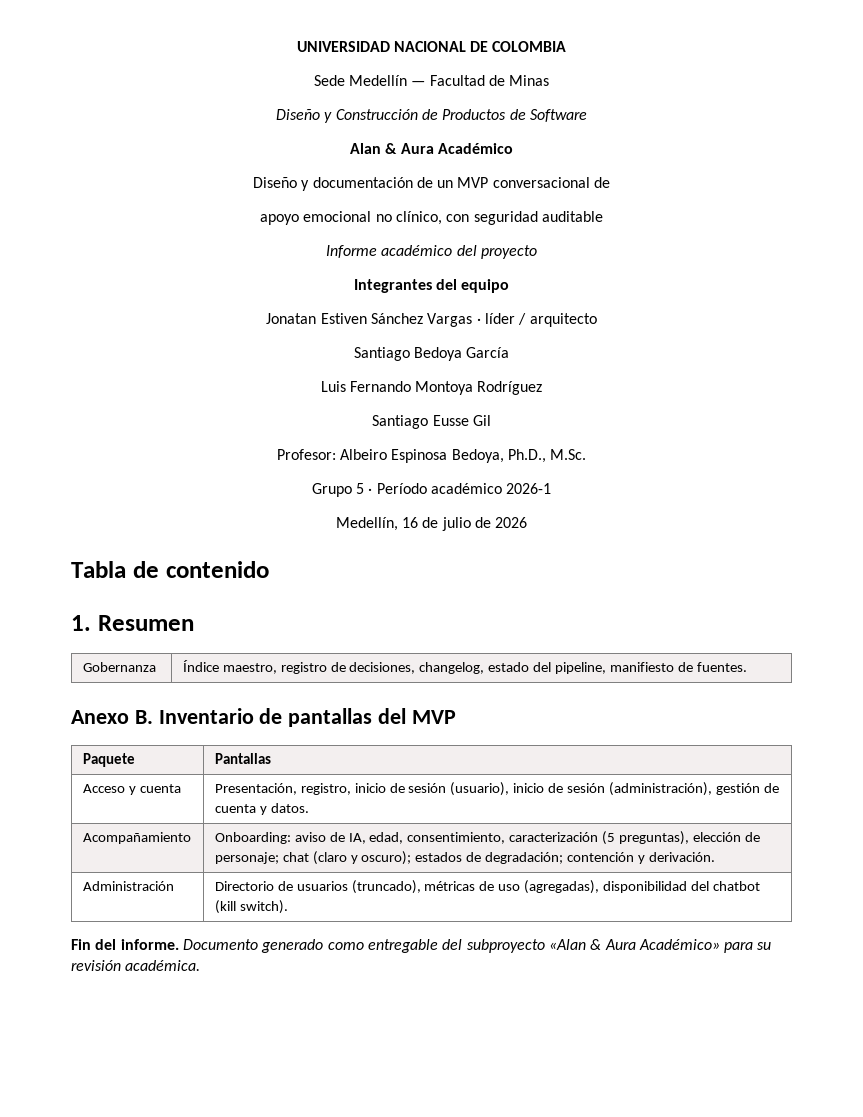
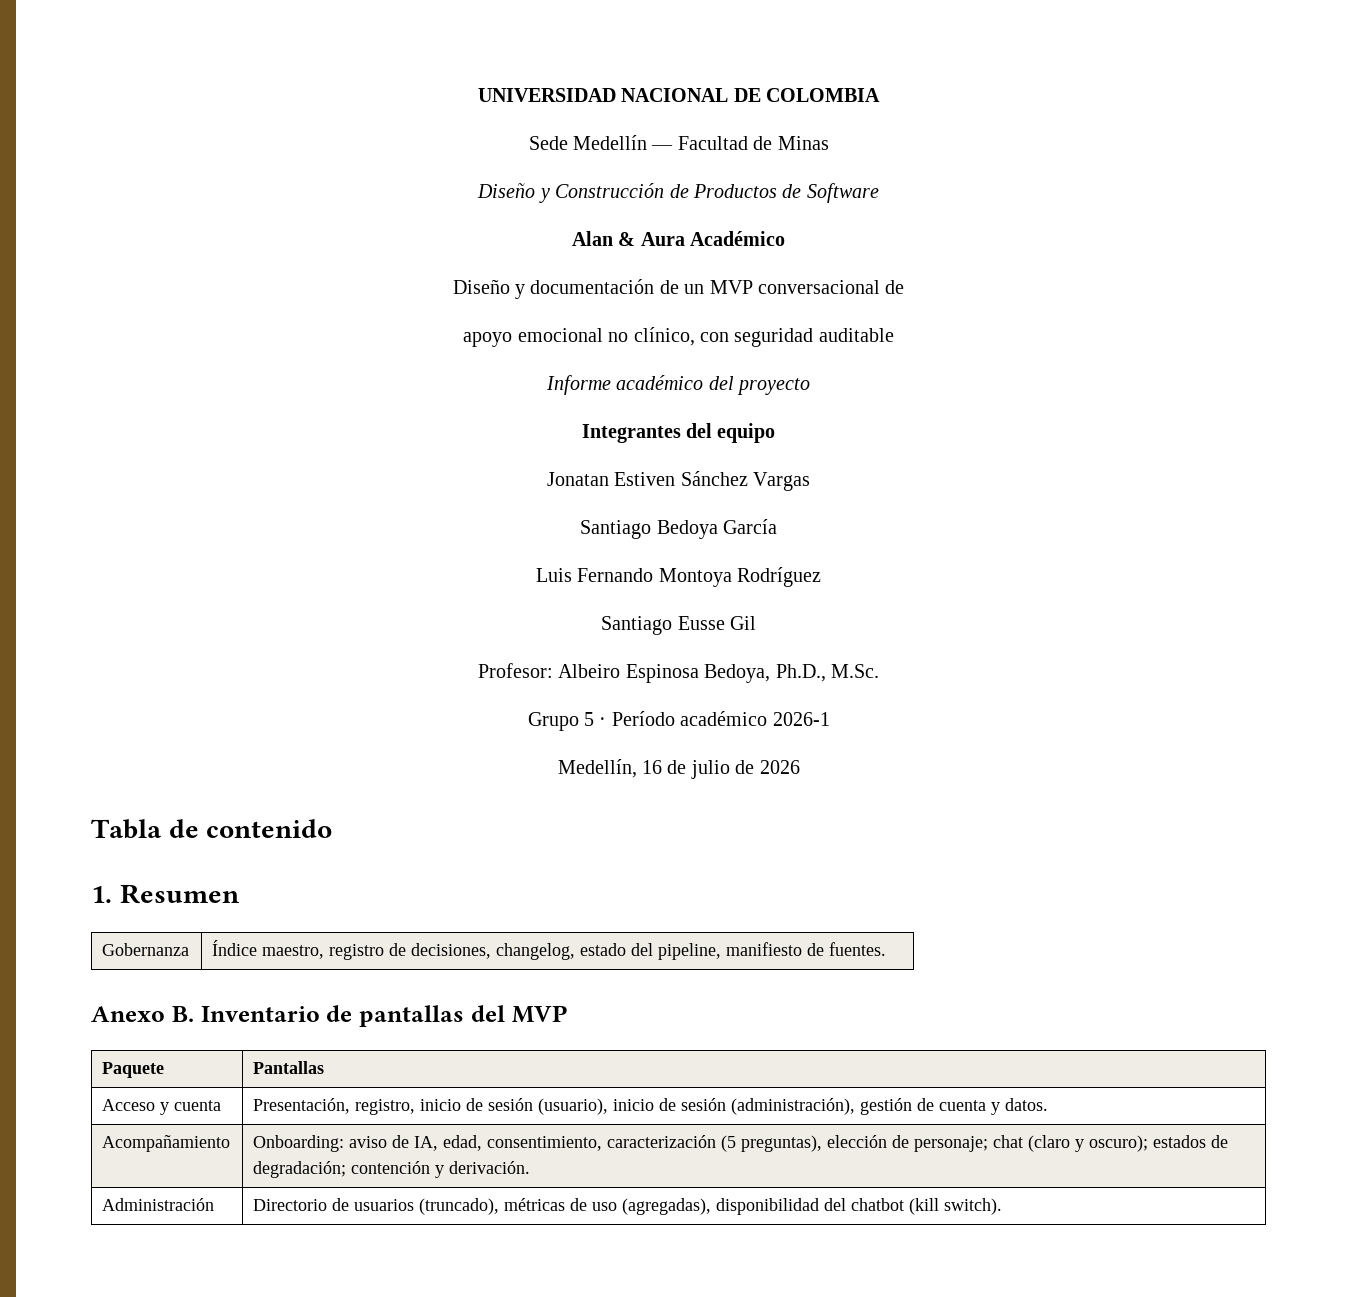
[476,313,597,327] · líder / arquitecto -> (811, 481) none
[71,939,772,953] [71,960,201,971] // Fin del informe. Documento generado como entregable del subproyecto «Alan & Aura Académico» para su revisión académica. -> (1003, 1206) none

